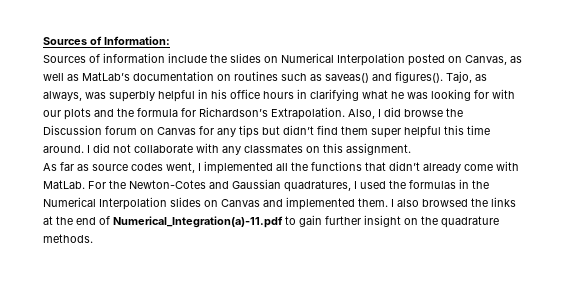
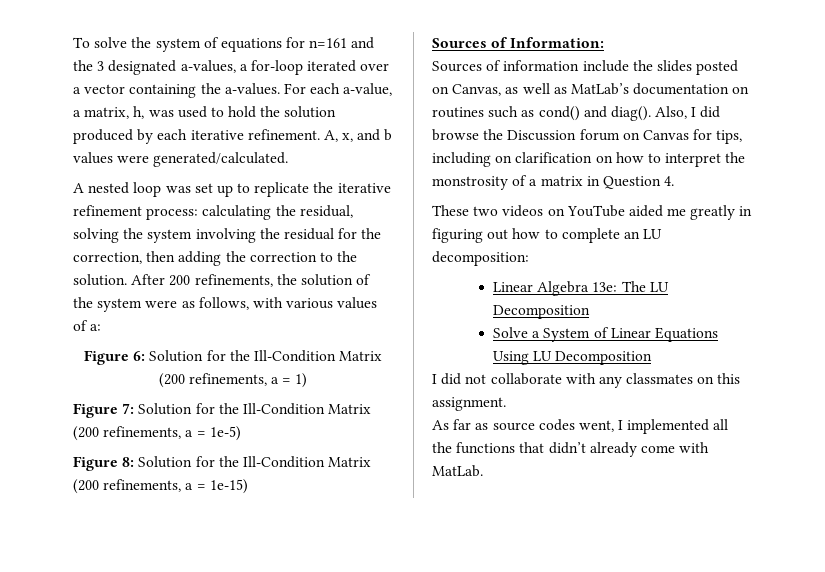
(43, 41) none -> [73,37,375,52] [73,60,390,75] [73,83,393,98] [73,106,337,119] [73,129,393,144] [73,152,289,167] [73,182,391,197] [73,205,353,220] [73,228,382,243] [73,251,358,266] [73,274,372,287] [73,297,378,312] [73,320,102,331] [83,350,383,365] [158,373,308,388] [73,403,372,418] [73,426,241,441] [73,456,372,471] [73,479,248,494] To solve the system of equations for n=161 and the 3 designated a-values, a for-loop iterated over a vector containing the a-values. For each a-value, a matrix, h, was used to hold the solution produced by each iterative refinement. A, x, and b values were generated/calculated. // A nested loop was set up to replicate the iterative refinement process: calculating the residual, solving the system involving the residual for the correction, then adding the correction to the solution. After 200 refinements, the solution of the system were as follows, with various values of a: // Figure 6: Solution for the Ill-Condition Matrix (200 refinements, a = 1) // Figure 7: Solution for the Ill-Condition Matrix (200 refinements, a = 1e-5) // Figure 8: Solution for the Ill-Condition Matrix (200 refinements, a = 1e-15) //
[264,53,405,66] on Numerical Interpolation -> (692, 66) none
[325,71,487,83] [43,89,515,102] [43,107,345,120] saveas() and figures(). Tajo, as always, was superbly helpful in his office hours in clarifying what he was looking for with our plots and the formula for Richardson’s Extrapolation. -> [538,106,651,121] cond() and diag().
[217,125,490,138] [43,145,84,153] any tips but didn’t find them super helpful this time around. -> [716,130,743,144] [432,152,746,167] [432,175,675,190] [432,205,753,220] [432,228,663,243] [432,251,529,266] [493,281,669,296] [493,305,591,319] [493,327,718,342] [493,351,653,365] tips, including on clarification on how to interpret the monstrosity of a matrix in Question 4. // These two videos on YouTube aided me greatly in figuring out how to complete an LU decomposition: // Linear Algebra 13e: The LU Decomposition // Solve a System of Linear Equations Using LU Decomposition //
[88,179,489,192] [43,197,516,210] [43,215,499,228] [43,234,93,243] For the Newton-Cotes and Gaussian quadratures, I used the formulas in the Numerical Interpolation slides on Canvas and implemented them. I also browsed the links at the end of Numerical_Integration(a)-11.pdf to gain further insight on the quadrature methods. -> (483, 471) none

